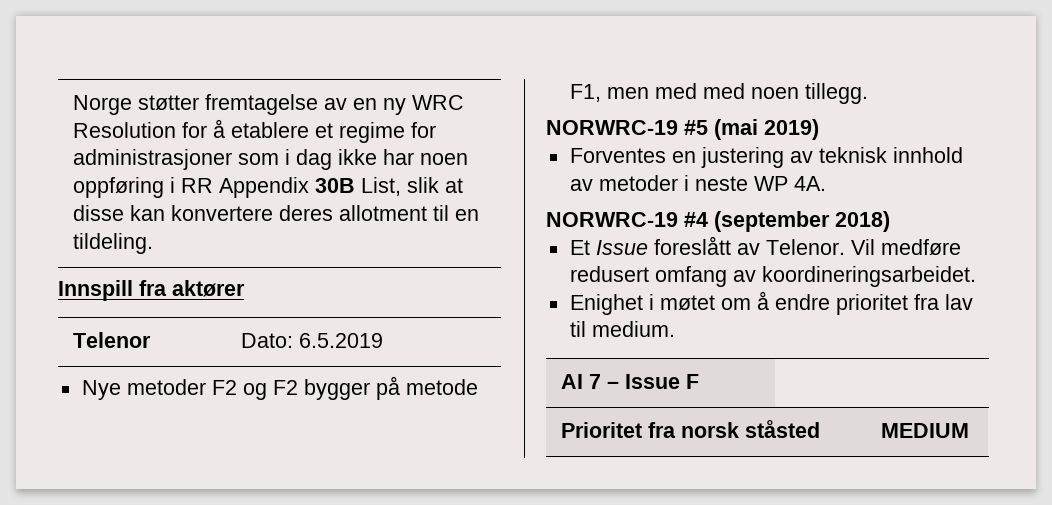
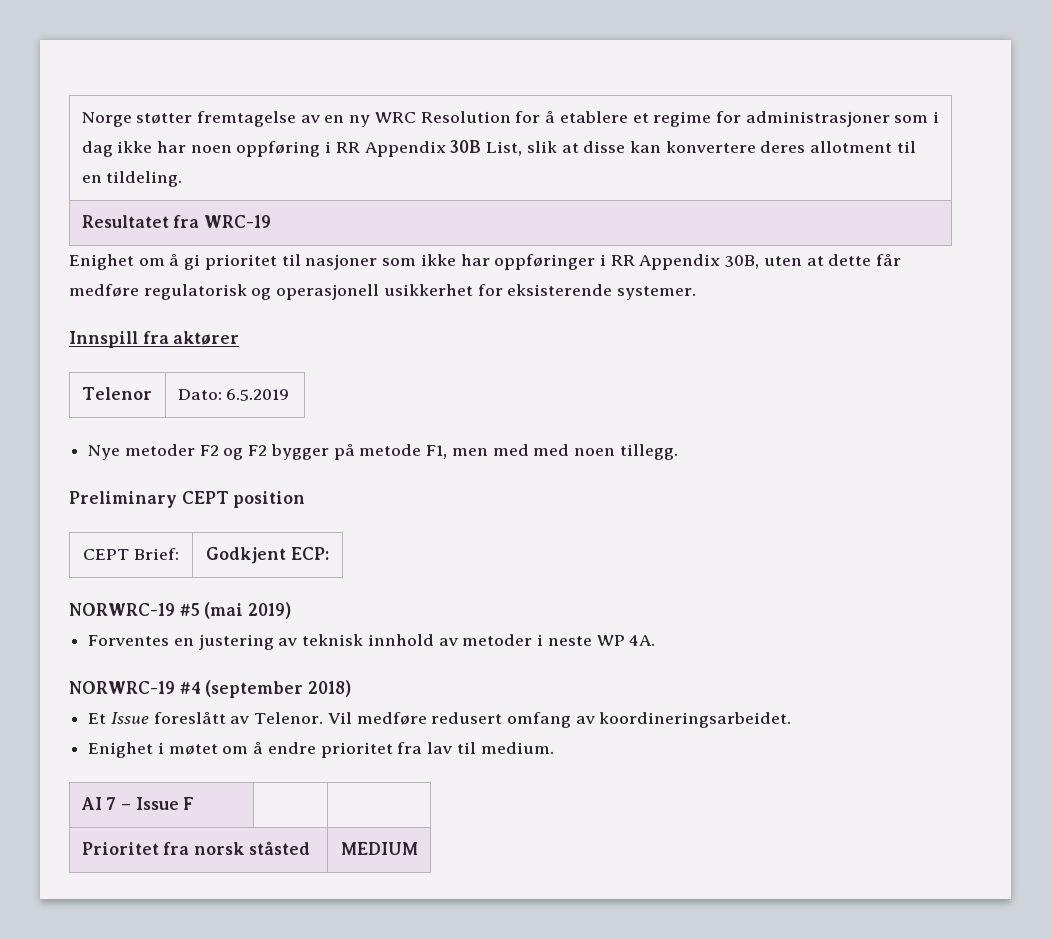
(153, 243) none -> [81,215,272,228] [69,254,902,270] [69,284,697,300] // Resultatet fra WRC-19 // Enighet om å gi prioritet til nasjoner som ikke har oppføringer i RR Appendix 30B, uten at dette får medføre regulatorisk og operasjonell usikkerhet for eksisterende systemer.
(868, 93) none -> [69,491,306,508] [83,548,179,560] [206,547,329,564] // Preliminary CEPT position // CEPT Brief: | Godkjent ECP:

